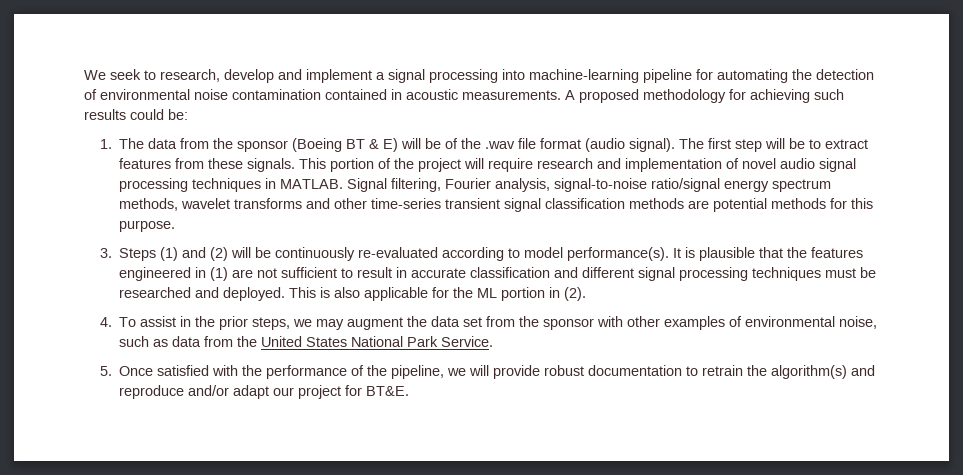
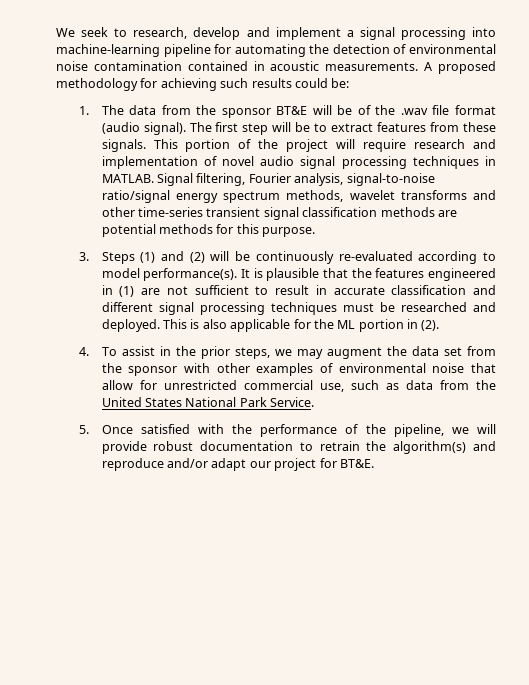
[292,138,399,152] (Boeing BT & E) -> [276,106,308,115] BT&E
[839,316,878,329] noise, -> [432,363,497,373] [101,380,344,392] noise that allow for unrestricted commercial use,

